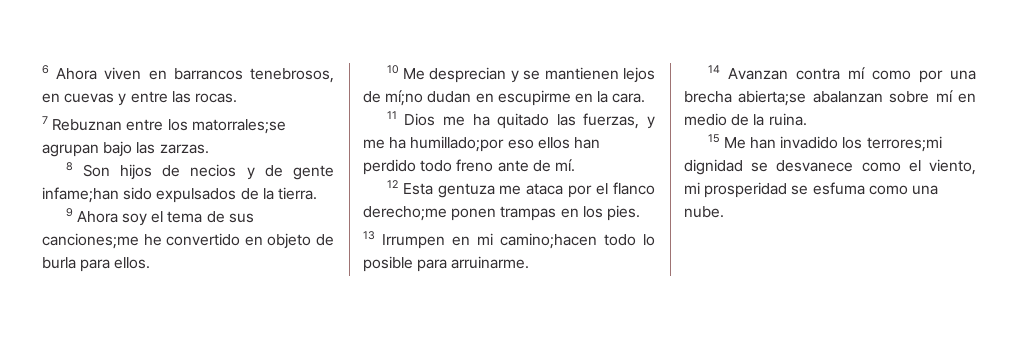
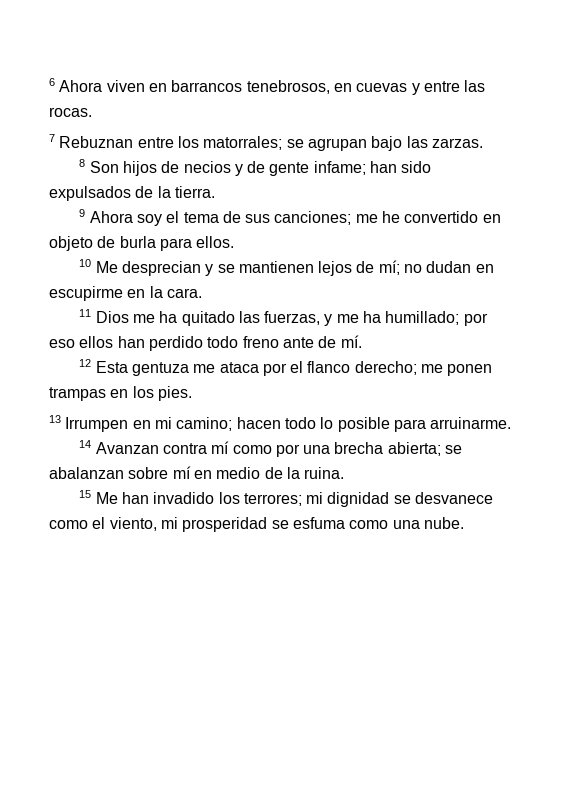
[191,119,286,134] matorrales;se -> [203,136,304,150] matorrales; se
[42,187,119,203] infame;han -> [313,161,398,175] infame; han
[42,233,139,249] canciones;me -> [274,211,378,225] canciones; me
[385,90,424,106] mí;no -> [378,260,423,275] mí; no
[410,136,505,152] humillado;por -> [385,311,488,326] humillado; por
[363,206,447,221] derecho;me -> [354,361,444,375] derecho; me
[500,233,597,249] camino;hacen -> [176,417,281,431] camino; hacen
[738,90,807,106] abierta;se -> [387,442,463,456] abierta; se
[866,136,942,152] terrores;mi -> [243,492,324,506] terrores; mi

